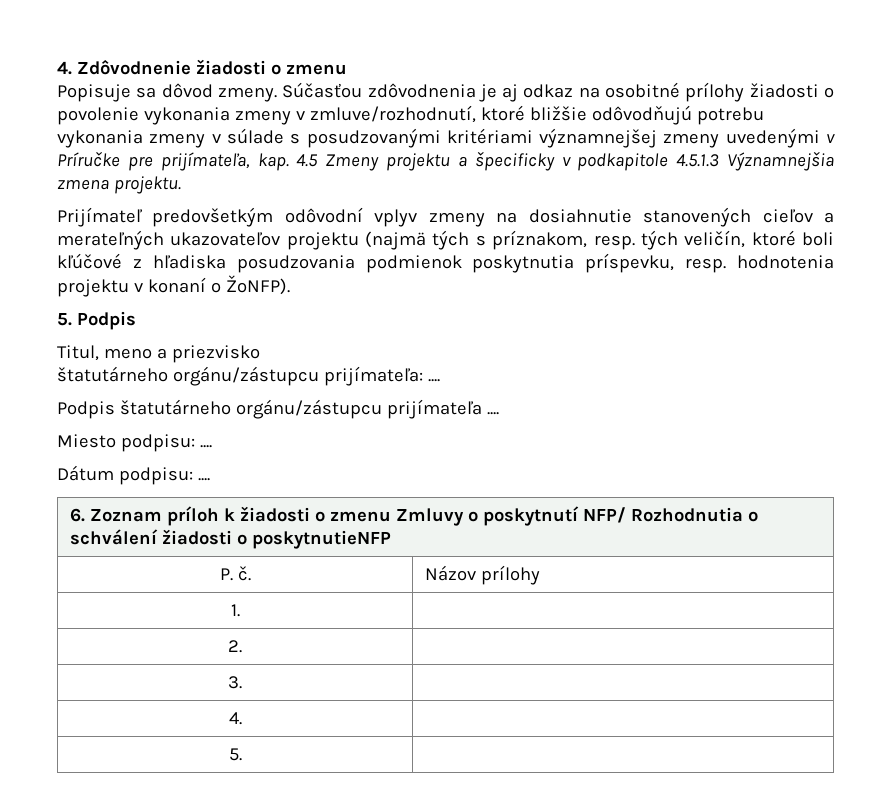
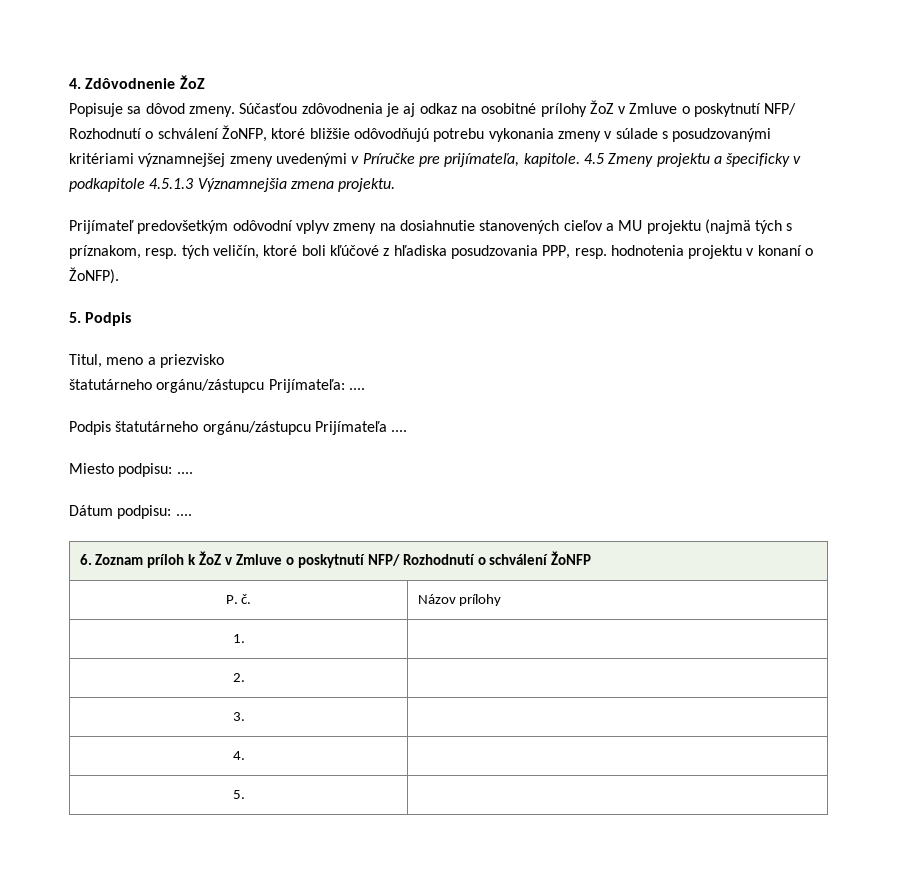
[195,59,347,75] žiadosti o zmenu -> [179,75,205,89] ŽoZ
[749,83,834,98] [57,105,476,125] žiadosti o povolenie vykonania zmeny v zmluve/rozhodnutí, -> [589,100,797,117] [69,125,267,142] ŽoZ v Zmluve o poskytnutí NFP/ Rozhodnutí o schválení ŽoNFP,
[257,153,289,171] kap. -> [523,153,580,167] kapitole.
[57,230,281,250] merateľných ukazovateľov -> [618,220,643,231] MU
[365,253,675,273] podmienok poskytnutia príspevku, -> [542,245,571,259] PPP,
[323,366,423,386] prijímateľa: -> [268,379,345,393] Prijímateľa:
[386,399,482,419] prijímateľa -> [314,421,387,435] Prijímateľa
[240,506,759,526] [70,529,392,549] žiadosti o zmenu Zmluvy o poskytnutí NFP/ Rozhodnutia o schválení žiadosti o poskytnutieNFP -> [199,551,592,568] ŽoZ v Zmluve o poskytnutí NFP/ Rozhodnutí o schválení ŽoNFP

